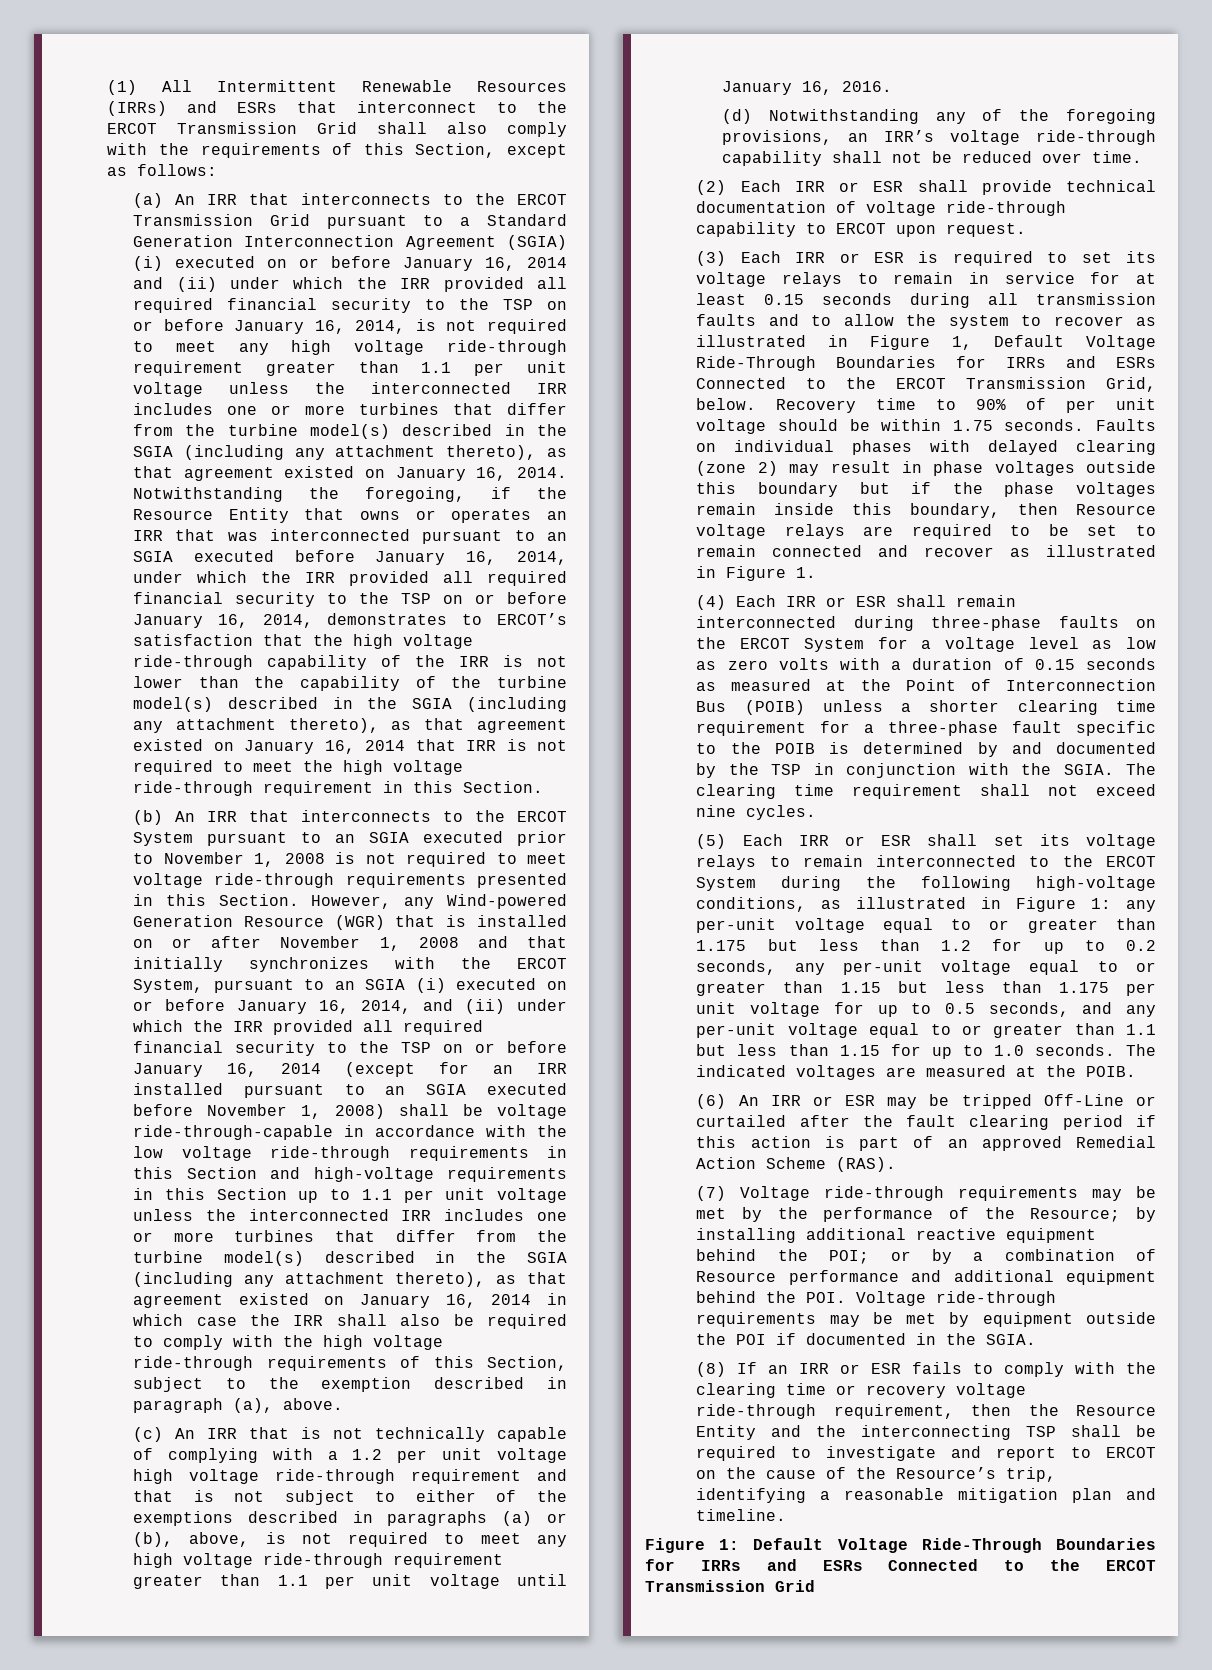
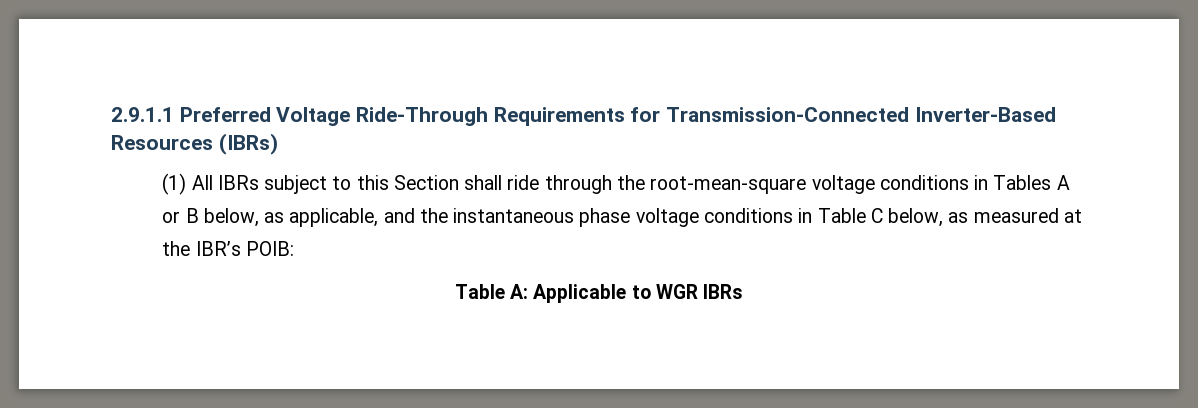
[107,80,567,95] [107,101,567,116] [107,122,567,137] [107,143,567,158] [107,164,218,176] [133,193,567,208] [133,214,567,229] [133,235,567,250] [133,256,568,271] [133,277,567,292] [133,298,567,313] [133,319,567,334] [133,340,567,355] [133,361,567,376] [133,382,567,397] [133,403,567,415] [133,424,567,439] [133,445,567,460] [133,466,567,481] [133,487,567,502] [133,508,567,523] [133,529,567,544] [133,550,567,565] [133,571,567,586] [133,592,568,607] [133,613,567,628] [133,634,474,649] [133,655,567,670] [133,676,567,691] [133,697,567,712] [133,718,567,733] [133,739,567,754] [133,760,464,775] [133,781,544,796] [133,810,567,825] [133,831,567,846] [133,852,567,867] [133,873,567,888] [133,894,567,909] [133,915,567,930] [133,936,567,951] [133,957,567,972] [133,978,567,993] [133,999,568,1014] [133,1020,484,1035] [133,1041,568,1056] [133,1062,567,1077] [133,1083,567,1098] [133,1104,567,1119] [133,1125,567,1140] [133,1146,567,1161] [133,1167,567,1182] [133,1188,567,1203] [133,1209,567,1221] [133,1230,567,1242] [133,1251,567,1266] [133,1272,567,1287] [133,1293,567,1308] [133,1314,567,1329] [133,1335,444,1350] [133,1356,567,1371] [133,1377,567,1392] [133,1398,344,1413] [133,1427,567,1442] [133,1448,567,1463] [133,1469,567,1484] [133,1490,567,1505] [133,1511,567,1526] [133,1532,568,1547] [133,1553,504,1568] [133,1574,567,1589] [722,81,893,95] [722,109,1156,124] [722,130,1156,145] [722,151,1143,166] [696,180,1156,195] [696,201,1067,216] [696,222,1027,237] [696,251,1156,266] [696,272,1156,287] [696,293,1156,308] [696,314,1156,329] [696,335,1156,350] [696,356,1156,371] [696,377,1156,392] [696,398,1156,413] [696,419,1156,434] [696,440,1156,455] [696,461,1156,476] [696,482,1156,497] [696,503,1156,518] [696,524,1156,539] [696,545,1156,557] [696,566,817,581] [696,595,1017,610] [696,616,1156,631] [696,637,1156,652] [696,658,1156,670] [696,679,1156,691] [696,700,1156,715] [696,721,1156,736] [696,742,1156,757] [696,763,1156,778] [696,784,1156,799] [696,805,817,820] [696,834,1156,849] [696,855,1156,870] [696,876,1156,891] [696,897,1156,912] [696,918,1156,933] [696,939,1156,954] [696,960,1156,975] [696,981,1156,996] [696,1002,1156,1017] [696,1023,1156,1038] [696,1044,1156,1059] [696,1065,1137,1080] [696,1094,1156,1109] [696,1115,1156,1130] [696,1136,1156,1151] [696,1157,897,1172] [696,1186,1156,1201] [696,1207,1156,1222] [696,1228,1097,1243] [696,1249,1156,1264] [696,1270,1156,1285] [696,1291,1057,1306] [696,1312,1156,1327] [696,1333,1037,1345] [696,1362,1156,1377] [696,1383,1027,1398] [696,1404,1156,1419] [696,1425,1156,1440] [696,1446,1156,1461] [696,1467,1057,1482] [696,1488,1156,1503] [696,1509,787,1521] [645,1538,1156,1553] [645,1559,1156,1571] [645,1580,815,1592] (1) All Intermittent Renewable Resources (IRRs) and ESRs that interconnect to the ERCOT Transmission Grid shall also comply with the requirements of this Section, except as follows: // (a) An IRR that interconnects to the ERCOT Transmission Grid pursuant to a Standard Generation Interconnection Agreement (SGIA) (i) executed on or before January 16, 2014 and (ii) under which the IRR provided all required financial security to the TSP on or before January 16, 2014, is not required to meet any high voltage ride-through requirement greater than 1.1 per unit voltage unless the interconnected IRR includes one or more turbines that differ from the turbine model(s) described in the SGIA (including any attachment thereto), as that agreement existed on January 16, 2014. Notwithstanding the foregoing, if the Resource Entity that owns or operates an IRR that was interconnected pursuant to an SGIA executed before January 16, 2014, under which the IRR provided all required financial security to the TSP on or before January 16, 2014, demonstrates to ERCOT’s satisfaction that the high voltage ride-through capability of the IRR is not lower than the capability of the turbine model(s) described in the SGIA (including any attachment thereto), as that agreement existed on January 16, 2014 that IRR is not required to meet the high voltage ride-through requirement in this Section. // (b) An IRR that interconnects to the ERCOT System pursuant to an SGIA executed prior to November 1, 2008 is not required to meet voltage ride-through requirements presented in this Section. However, any Wind-powered Generation Resource (WGR) that is installed on or after November 1, 2008 and that initially synchronizes with the ERCOT System, pursuant to an SGIA (i) executed on or before January 16, 2014, and (ii) under which the IRR provided all required financial security to the TSP on or before January 16, 2014 (except for an IRR installed pursuant to an SGIA executed before November 1, 2008) shall be voltage ride-through-capable in accordance with the low voltage ride-through requirements in this Section and high-voltage requirements in this Section up to 1.1 per unit voltage unless the interconnected IRR includes one or more turbines that differ from the turbine model(s) described in the SGIA (including any attachment thereto), as that agreement existed on January 16, 2014 in which case the IRR shall also be required to comply with the high voltage ride-through requirements of this Section, subject to the exemption described in paragraph (a), above. // (c) An IRR that is not technically capable of complying with a 1.2 per unit voltage high voltage ride-through requirement and that is not subject to either of the exemptions described in paragraphs (a) or (b), above, is not required to meet any high voltage ride-through requirement greater than 1.1 per unit voltage until January 16, 2016. // (d) Notwithstanding any of the foregoing provisions, an IRR’s voltage ride-through capability shall not be reduced over time. // (2) Each IRR or ESR shall provide technical documentation of voltage ride-through capability to ERCOT upon request. // (3) Each IRR or ESR is required to set its voltage relays to remain in service for at least 0.15 seconds during all transmission faults and to allow the system to recover as illustrated in Figure 1, Default Voltage Ride-Through Boundaries for IRRs and ESRs Connected to the ERCOT Transmission Grid, below. Recovery time to 90% of per unit voltage should be within 1.75 seconds. Faults on individual phases with delayed clearing (zone 2) may result in phase voltages outside this boundary but if the phase voltages remain inside this boundary, then Resource voltage relays are required to be set to remain connected and recover as illustrated in Figure 1. // (4) Each IRR or ESR shall remain interconnected during three-phase faults on the ERCOT System for a voltage level as low as zero volts with a duration of 0.15 seconds as measured at the Point of Interconnection Bus (POIB) unless a shorter clearing time requirement for a three-phase fault specific to the POIB is determined by and documented by the TSP in conjunction with the SGIA. The clearing time requirement shall not exceed nine cycles. // (5) Each IRR or ESR shall set its voltage relays to remain interconnected to the ERCOT System during the following high-voltage conditions, as illustrated in Figure 1: any per-unit voltage equal to or greater than 1.175 but less than 1.2 for up to 0.2 seconds, any per-unit voltage equal to or greater than 1.15 but less than 1.175 per unit voltage for up to 0.5 seconds, and any per-unit voltage equal to or greater than 1.1 but less than 1.15 for up to 1.0 seconds. The indicated voltages are measured at the POIB. // (6) An IRR or ESR may be tripped Off-Line or curtailed after the fault clearing period if this action is part of an approved Remedial Action Scheme (RAS). // (7) Voltage ride-through requirements may be met by the performance of the Resource; by installing additional reactive equipment behind the POI; or by a combination of Resource performance and additional equipment behind the POI. Voltage ride-through requirements may be met by equipment outside the POI if documented in the SGIA. // (8) If an IRR or ESR fails to comply with the clearing time or recovery voltage ride-through requirement, then the Resource Entity and the interconnecting TSP shall be required to investigate and report to ERCOT on the cause of the Resource’s trip, identifying a reasonable mitigation plan and timeline. // Figure 1: Default Voltage Ride-Through Boundaries for IRRs and ESRs Connected to the ERCOT Transmission Grid -> [111,107,1056,126] [111,133,278,155] [162,173,1070,195] [162,208,1082,227] [162,241,294,256] [454,284,744,303] 2.9.1.1 Preferred Voltage Ride-Through Requirements for Transmission-Connected Inverter-Based Resources (IBRs) // (1) All IBRs subject to this Section shall ride through the root-mean-square voltage conditions in Tables A or B below, as applicable, and the instantaneous phase voltage conditions in Table C below, as measured at the IBR’s POIB: // Table A: Applicable to WGR IBRs

